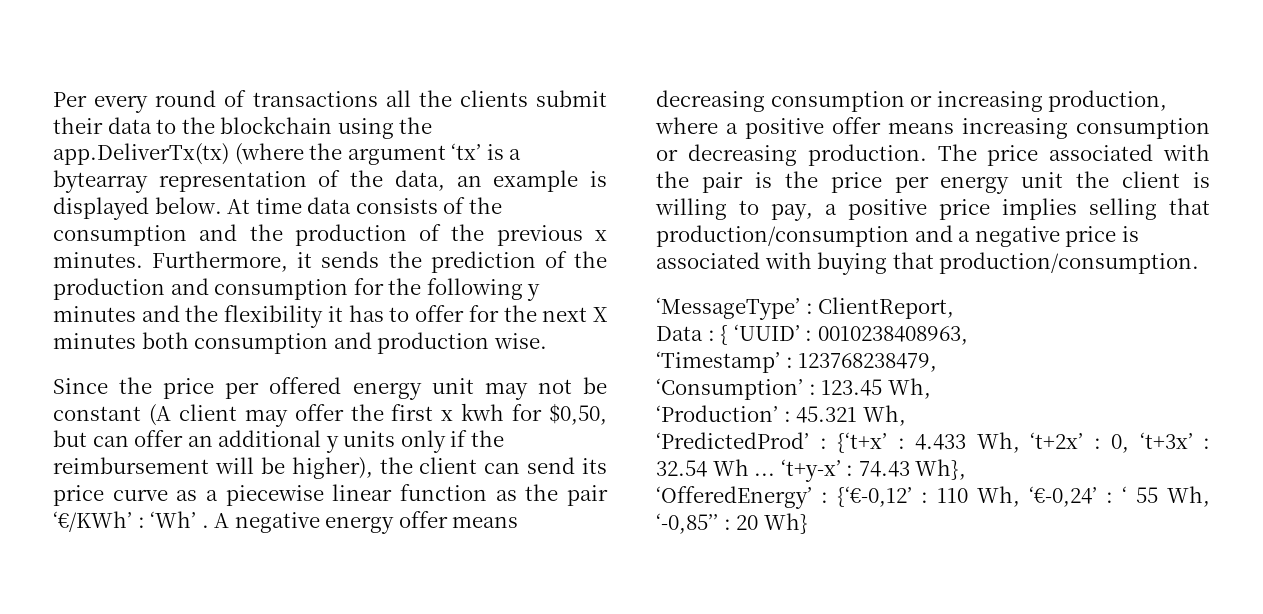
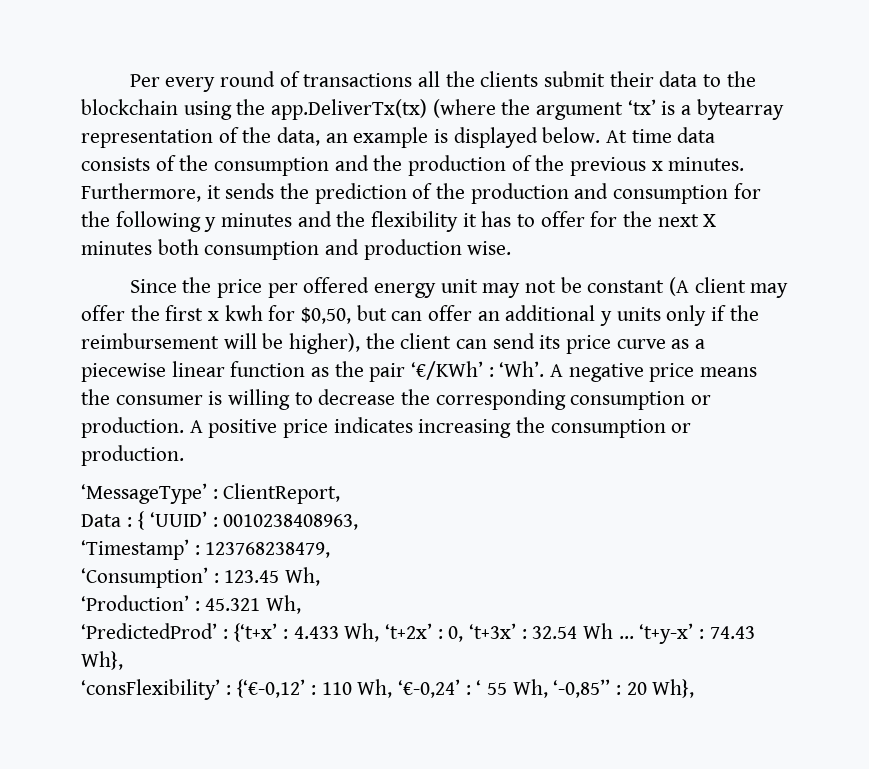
[150,511,519,534] [656,90,1168,112] [655,117,1210,139] [656,144,1210,166] [656,171,1210,194] [655,198,1210,221] [656,225,1139,247] [656,252,1200,275] ‘Wh’ . A negative energy offer means decreasing consumption or increasing production, where a positive offer means increasing consumption or decreasing production. The price associated with the pair is the price per energy unit the client is willing to pay, a positive price implies selling that production/consumption and a negative price is associated with buying that production/consumption. -> [499,361,758,382] [81,389,712,410] [81,417,692,438] [81,445,184,466] ‘Wh’. A negative price means the consumer is willing to decrease the corresponding consumption or production. A positive price indicates increasing the consumption or production.
[656,486,812,509] ‘OfferedEnergy’ -> [81,679,220,700] ‘consFlexibility’
[763,513,808,534] Wh} -> [652,679,695,698] Wh},

